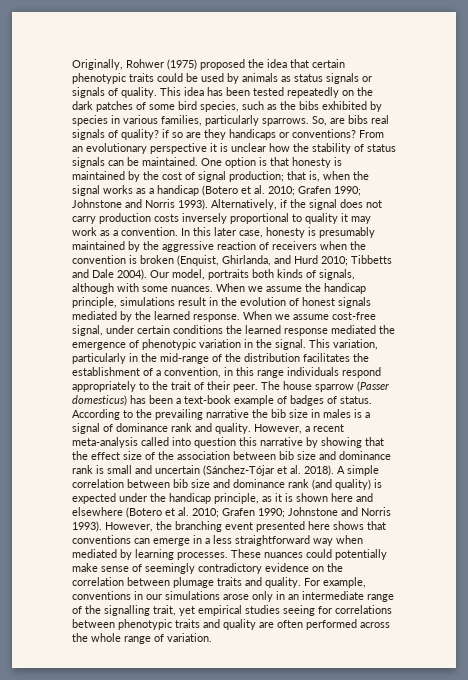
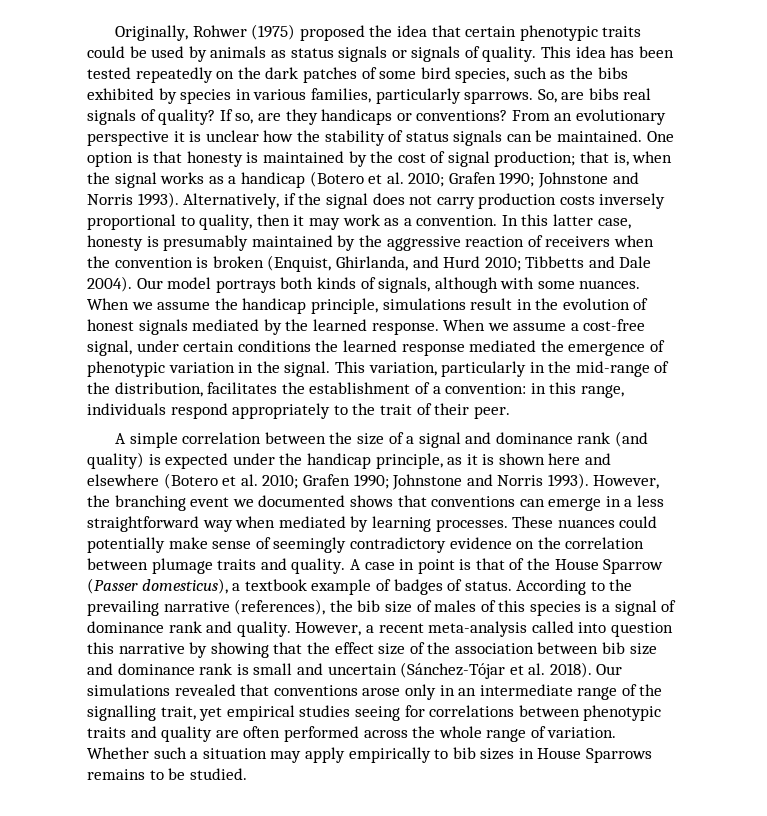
[162,129,183,138] if so -> [219,109,254,124] If so,
[305,213,338,224] quality -> [199,214,290,230] quality, then
[214,227,236,236] later -> [553,214,594,226] latter
[172,269,249,280] model, portraits -> [167,277,276,293] model portrays
(329, 317) none -> [570,323,579,331] a
[244,353,300,362] distribution -> [114,382,203,397] distribution,
[164,367,221,378] convention, -> [445,383,527,394] convention:
[257,370,284,378] range -> [580,385,624,398] range,
[261,381,389,392] [72,395,231,406] The house sparrow (Passer domesticus) has been a text-book -> [114,431,649,448] [87,452,612,469] [87,473,660,490] [87,495,665,511] [87,516,658,532] [87,537,645,553] [87,558,664,574] [87,578,307,594] // A simple correlation between the size of a signal and dominance rank (and quality) is expected under the handicap principle, as it is shown here and elsewhere (Botero et al. 2010; Grafen 1990; Johnstone and Norris 1993). However, the branching event we documented shows that conventions can emerge in a less straightforward way when mediated by learning processes. These nuances could potentially make sense of seemingly contradictory evidence on the correlation between plumage traits and quality. A case in point is that of the House Sparrow (Passer domesticus), a textbook
(249, 413) none -> [234,599,326,615] (references),
[311,409,351,418] in males -> [416,600,581,616] of males of this species
[337,465,379,476] [72,479,382,490] [72,493,373,504] [72,507,391,518] [72,521,386,532] [72,535,363,546] [72,549,387,560] [72,563,343,574] [72,577,366,588] [72,591,220,600] A simple correlation between bib size and dominance rank (and quality) is expected under the handicap principle, as it is shown here and elsewhere (Botero et al. 2010; Grafen 1990; Johnstone and Norris 1993). However, the branching event presented here shows that conventions can emerge in a less straightforward way when mediated by learning processes. These nuances could potentially make sense of seemingly contradictory evidence on the correlation between plumage traits and quality. For example, conventions in our simulations -> [596,664,623,675] [87,684,358,696] Our simulations revealed that conventions
(212, 637) none -> [87,747,653,763] [87,768,247,780] Whether such a situation may apply empirically to bib sizes in House Sparrows remains to be studied.

